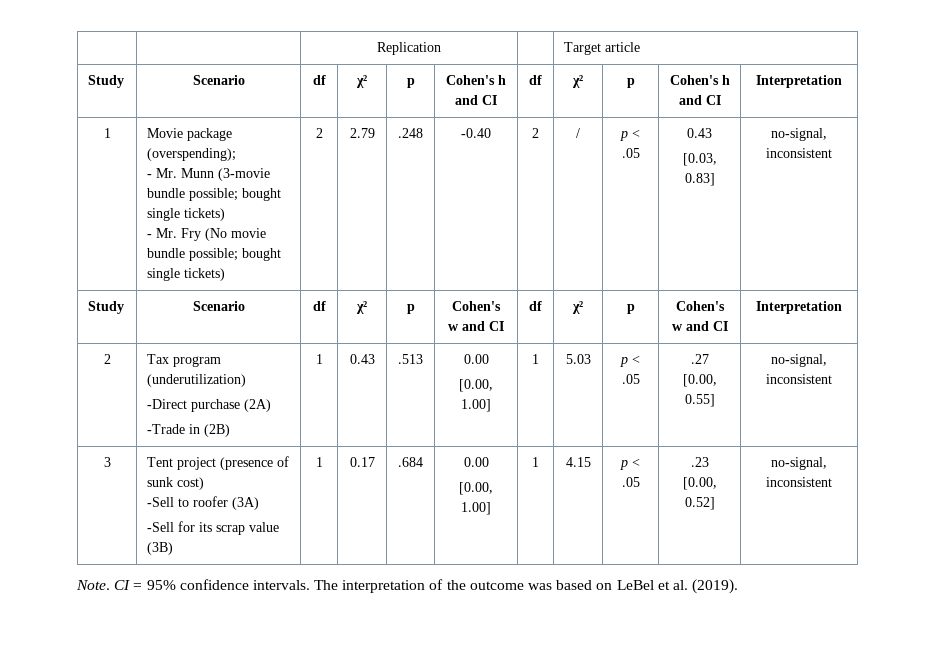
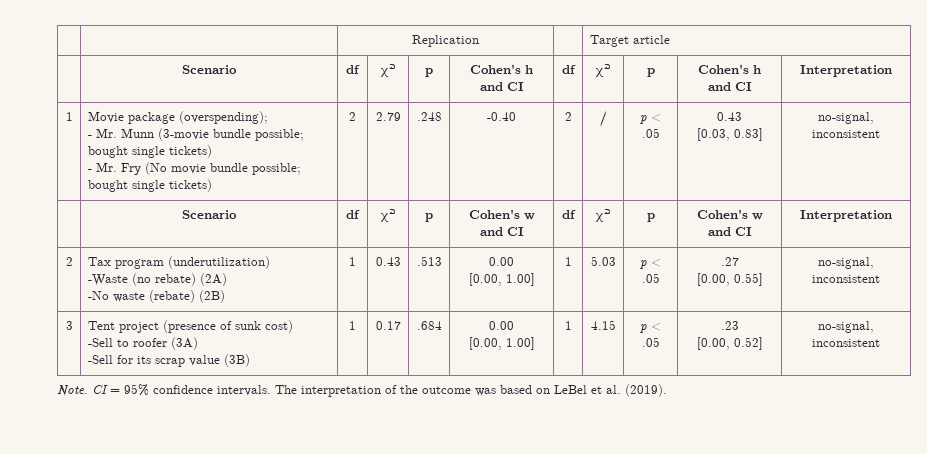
[88,75,125,88] Study -> (670, 39) none
[88,301,125,314] Study -> (880, 134) none
[147,399,272,412] [147,424,201,434] -Direct purchase (2A) // -Trade in -> [87,273,227,286] [87,290,195,303] -Waste (no rebate) (2A) // -No waste (rebate)

